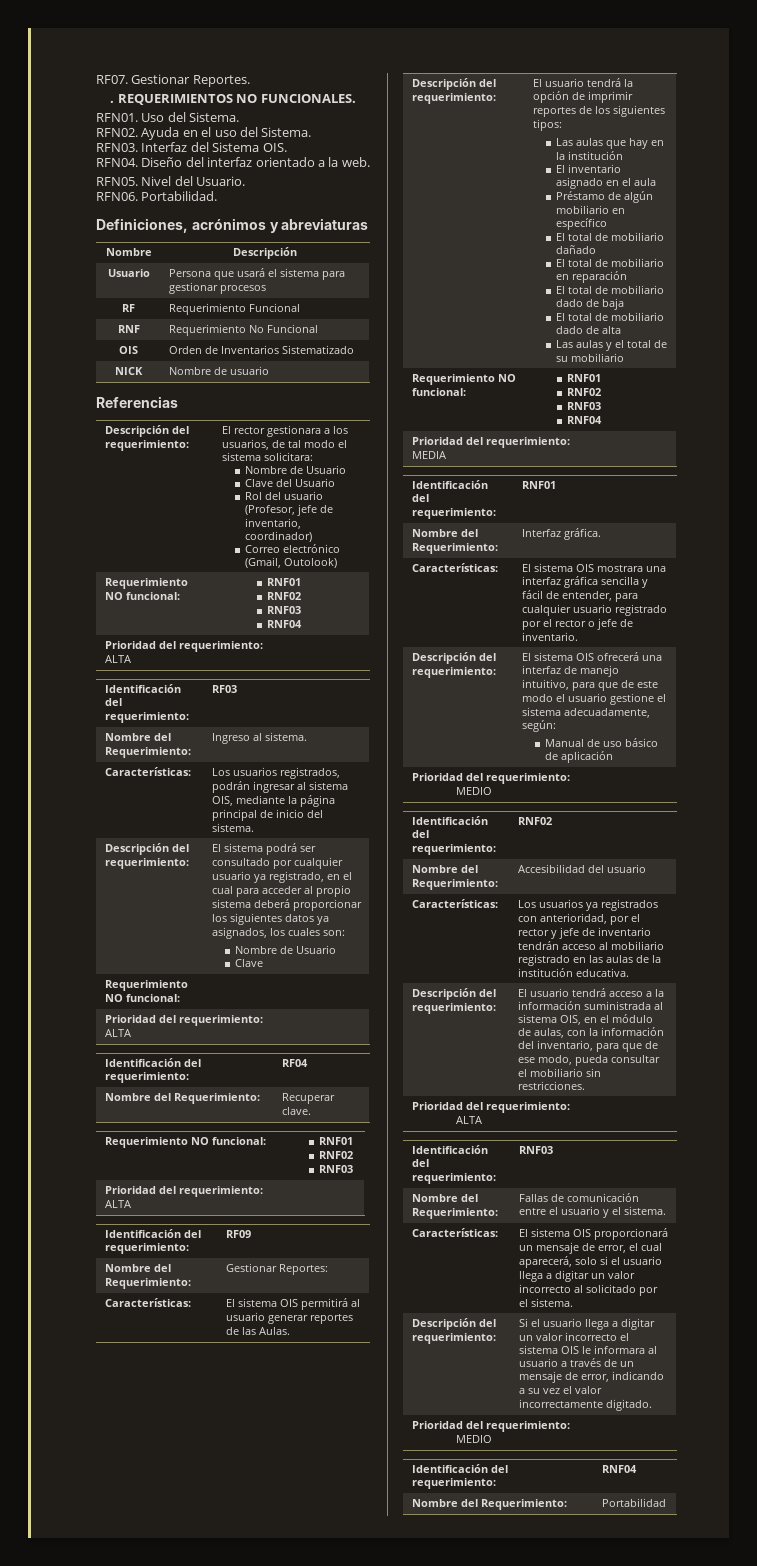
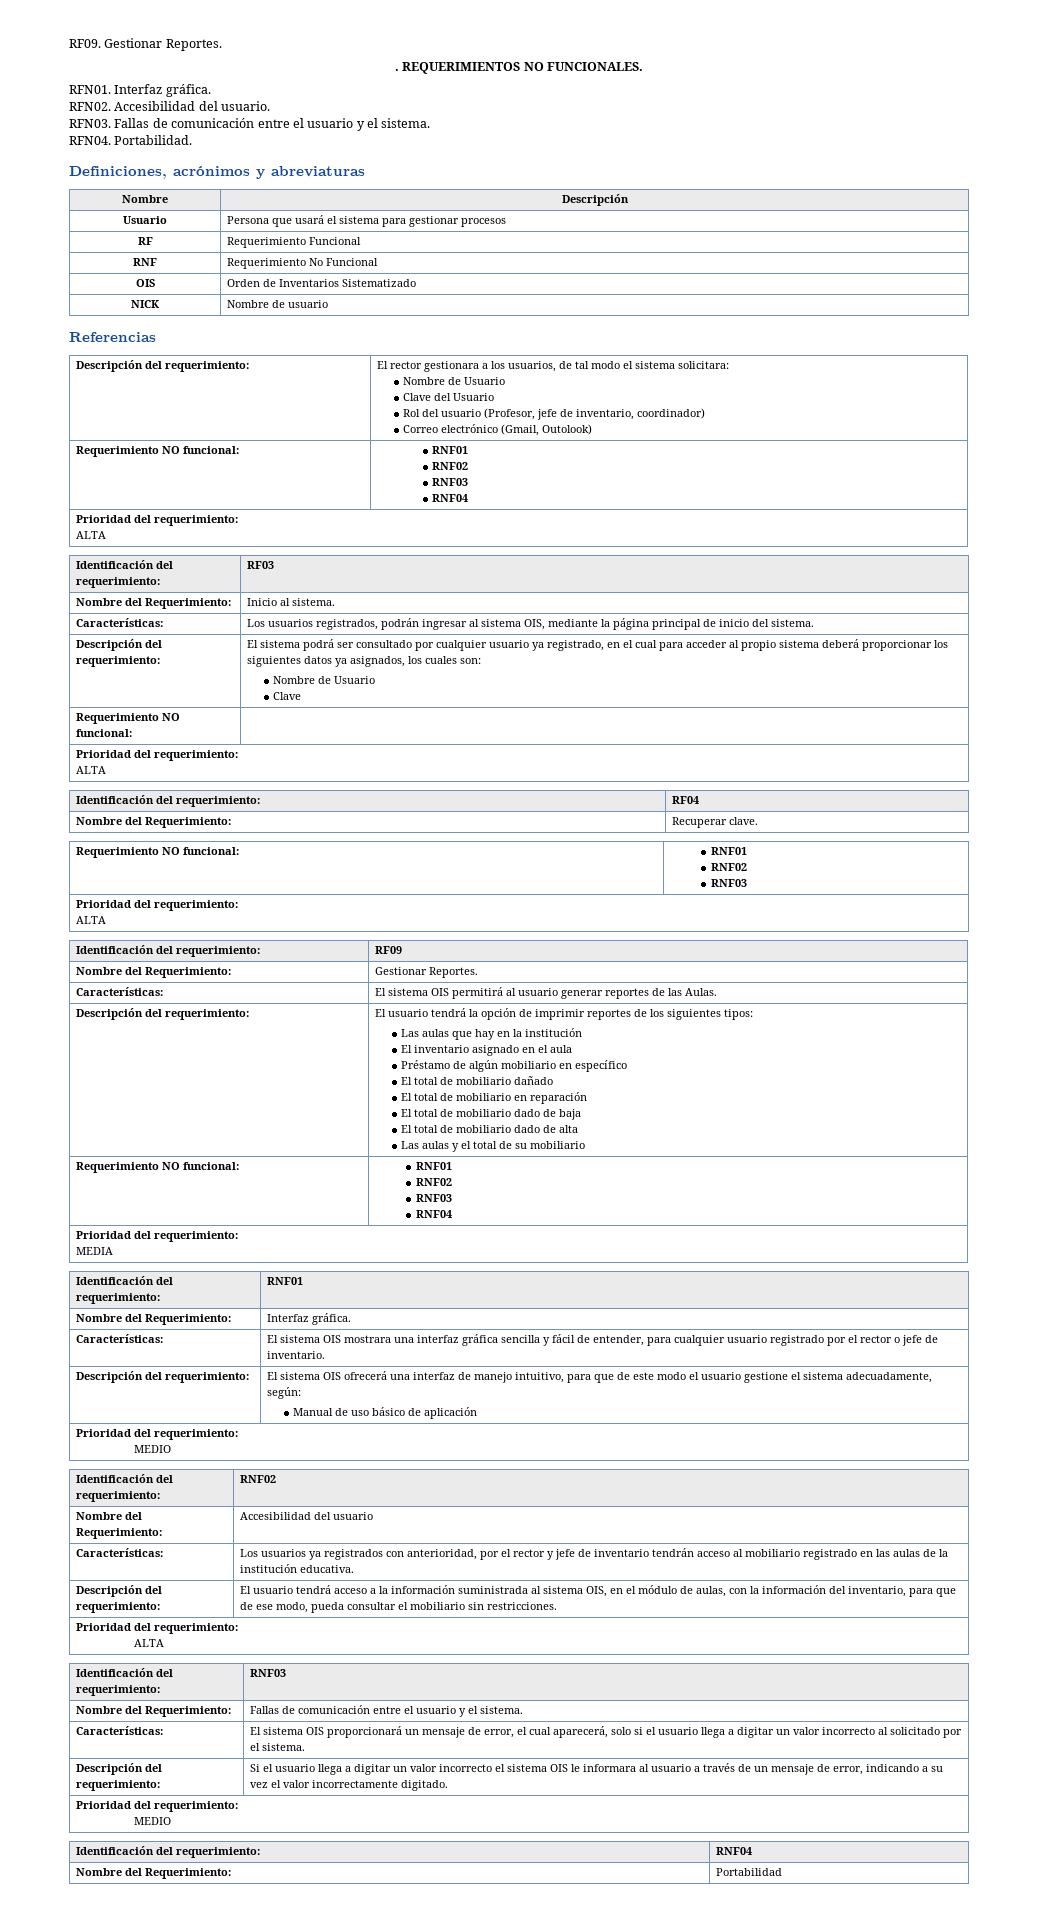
[96,75,128,84] RF07. -> [69,39,101,48] RF09.
[141,112,240,122] [96,127,312,140] [96,142,287,152] [96,157,370,167] [96,176,246,186] [96,192,138,201] Uso del Sistema. // RFN02. Ayuda en el uso del Sistema. // RFN03. Interfaz del Sistema OIS. // RFN04. Diseño del interfaz orientado a la web. // RFN05. Nivel del Usuario. // RFN06. -> [114,84,211,97] [69,101,271,111] [69,118,431,131] [69,136,111,145] Interfaz gráfica. // RFN02. Accesibilidad del usuario. // RFN03. Fallas de comunicación entre el usuario y el sistema. // RFN04.
[211,733,250,744] Ingreso -> [246,598,277,606] Inicio
[278,1264,328,1275] Reportes: -> [428,967,478,978] Reportes.

